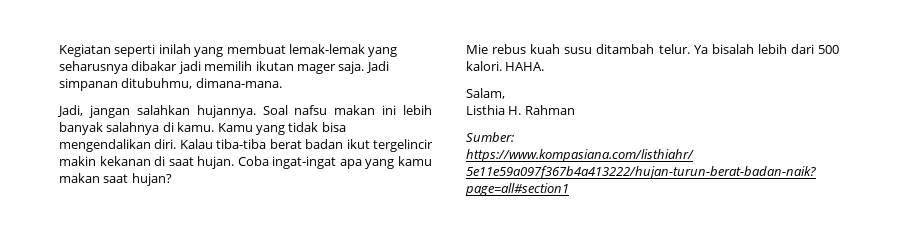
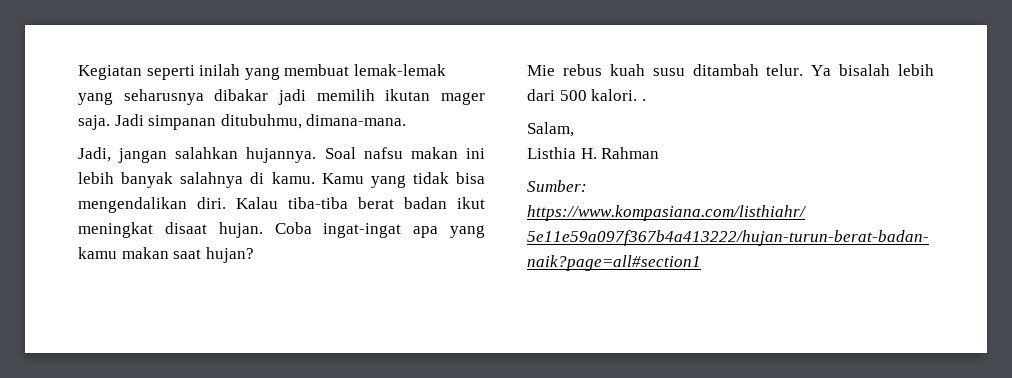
[373,139,433,152] [59,156,194,166] tergelincir makin kekanan di saat -> [78,222,207,238] meningkat disaat
[505,62,545,71] HAHA. -> [641,99,646,101] .

